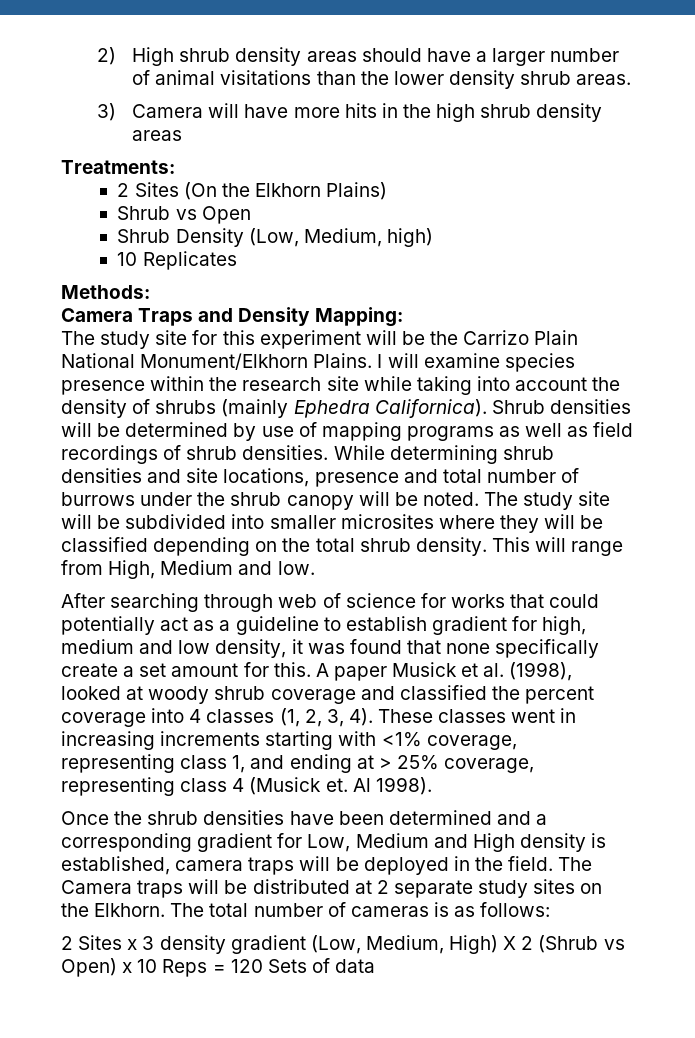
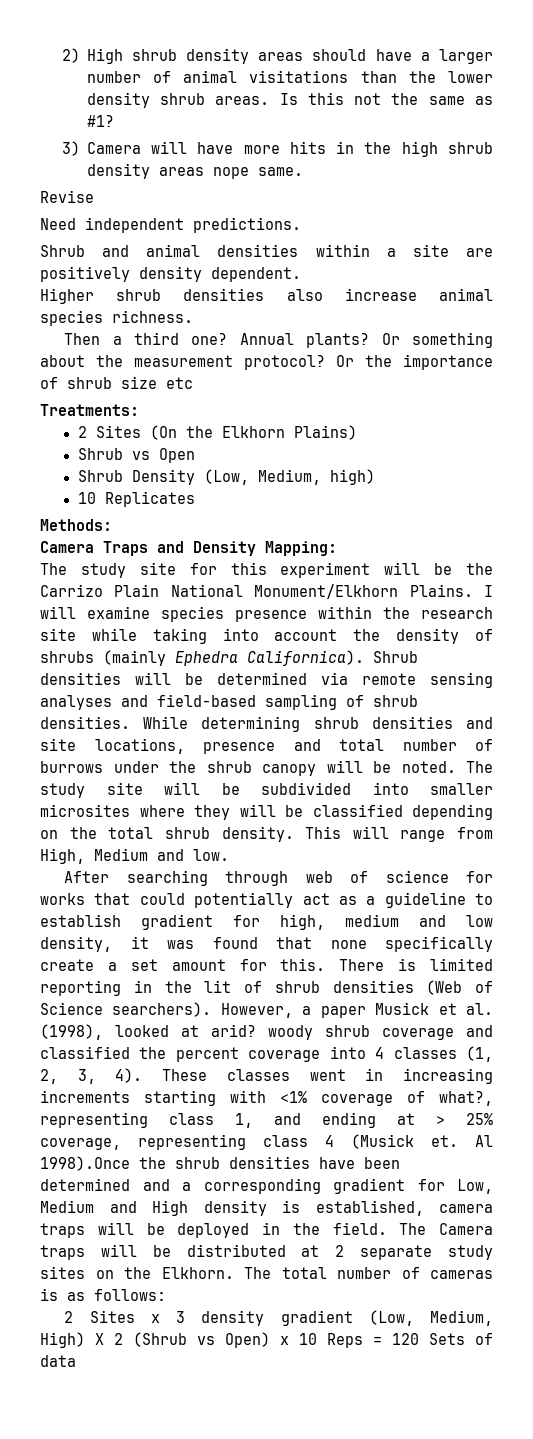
(632, 79) none -> [279,92,493,105] [86,115,114,127] Is this not the same as #1?
(183, 135) none -> [212,167,303,179] [40,190,94,203] [40,217,301,233] [40,244,494,257] [40,266,301,282] [40,288,493,304] [40,310,193,326] [64,332,493,348] [40,354,493,370] [40,376,193,389] nope same. // Revise // Need independent predictions. // Shrub and animal densities within a site are positively density dependent. // Higher shrub densities also increase animal species richness. // Then a third one? Annual plants? Or something about the measurement protocol? Or the importance of shrub size etc
[233,422,634,441] [61,445,158,464] by use of mapping programs as well as field recordings -> [321,672,493,688] [40,694,337,710] via remote sensing analyses and field-based sampling
[315,663,329,677] A -> [339,958,493,971] [40,980,493,996] [40,1002,312,1018] There is limited reporting in the lit of shrub densities (Web of Science searchers). However, a
(144, 693) none -> [211,1024,256,1037] arid?
[426,735,517,750] coverage, -> [321,1091,493,1106] coverage of what?,
[375,777,432,795] [61,811,109,825] 1998). // Once -> [40,1156,130,1171] 1998).Once

